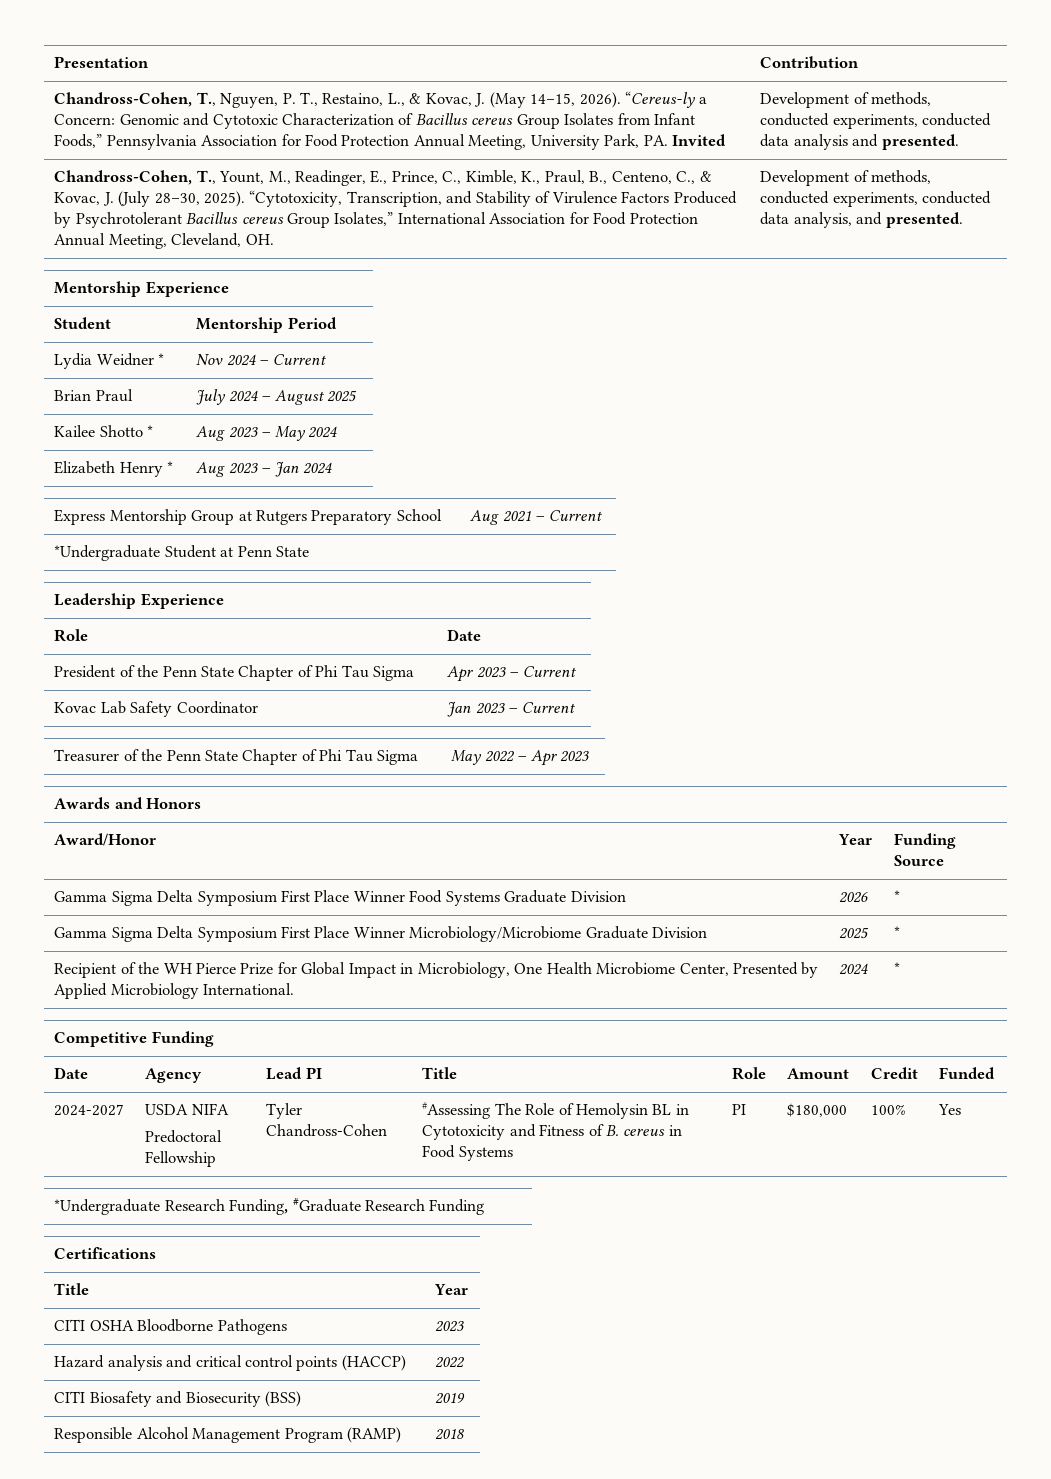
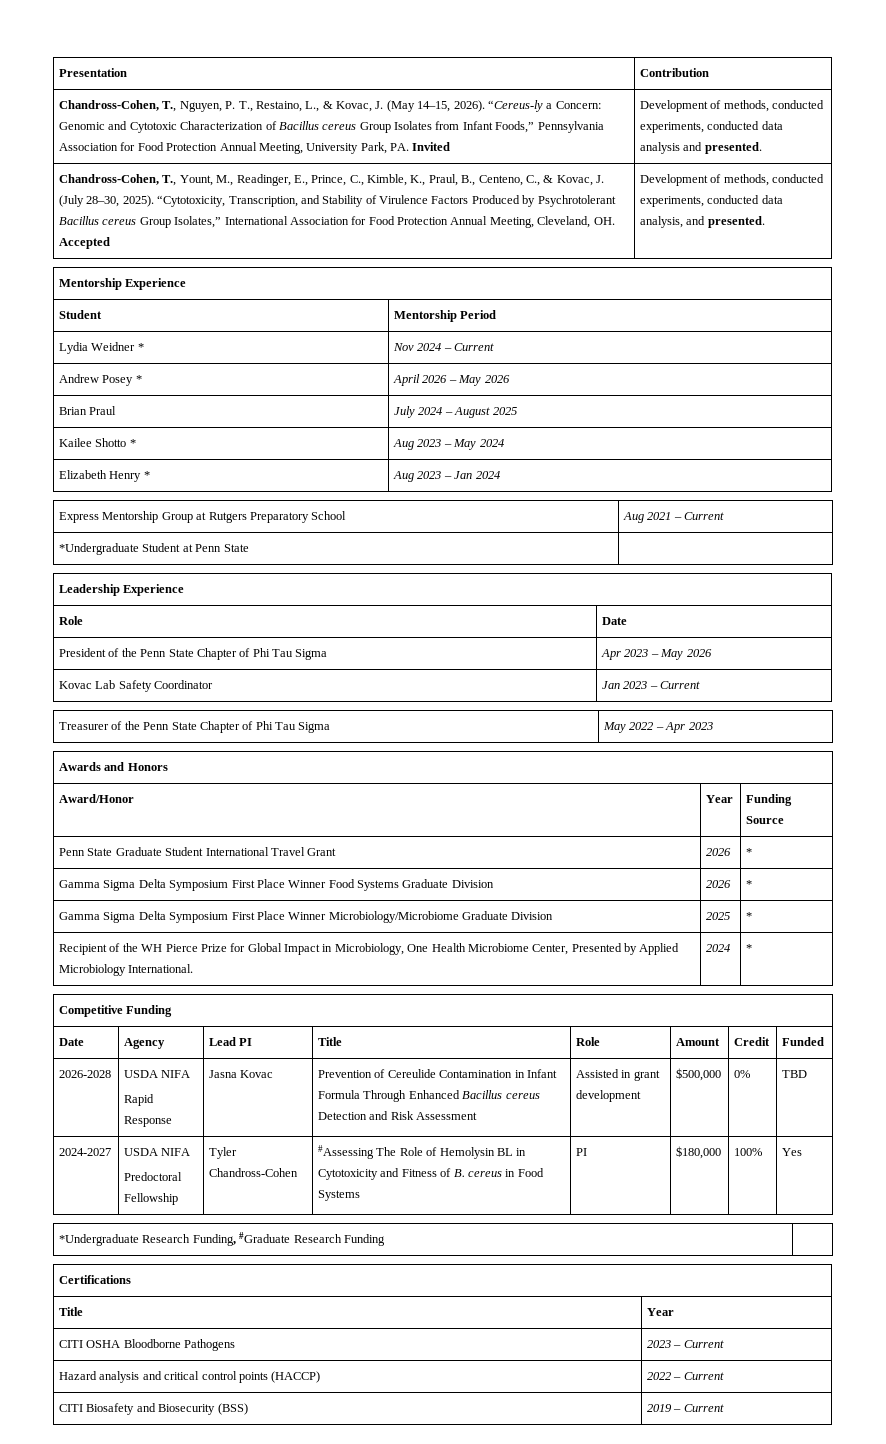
(274, 239) none -> [59,237,111,249] Accepted
(327, 359) none -> [59,374,142,386] [393,374,510,386] // Andrew Posey * | April 2026 – May 2026
[522,666,577,677] Current -> [660,649,712,660] May 2026
(945, 860) none -> [59,847,337,856] [706,848,732,856] [746,848,753,856] // Penn State Graduate Student International Travel Grant | 2026 | *
(996, 1073) none -> [59,1070,112,1078] [124,1070,191,1078] [124,1094,155,1106] [124,1116,173,1127] [209,1070,274,1078] [318,1069,557,1078] [318,1090,540,1102] [318,1111,478,1120] [576,1069,660,1081] [576,1090,642,1102] [676,1068,722,1081] [734,1070,751,1078] [782,1070,808,1078] // 2026-2028 | USDA NIFA // Rapid Response | Jasna Kovac | Prevention of Cereulide Contamination in Infant Formula Through Enhanced Bacillus cereus Detection and Risk Assessment | Assisted in grant development | $500,000 | 0% | TBD
(465, 1326) none -> [673,1340,724,1348] – Current
(466, 1362) none -> [673,1372,724,1380] – Current
[54,1427,402,1443] [435,1428,466,1440] // Responsible Alcohol Management Program (RAMP) | 2018 -> [673,1404,724,1412] – Current

